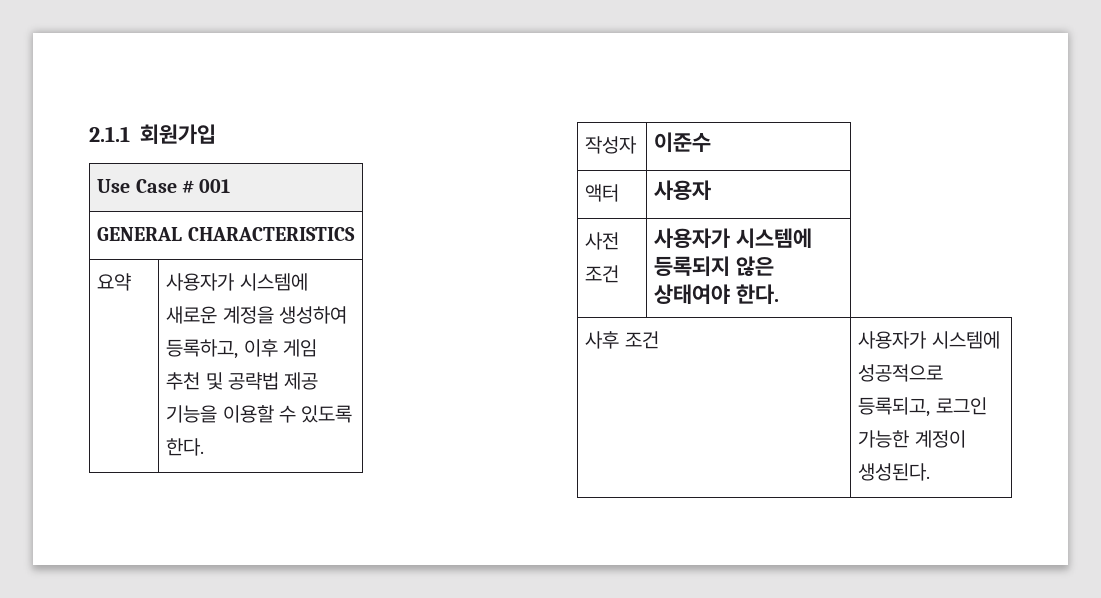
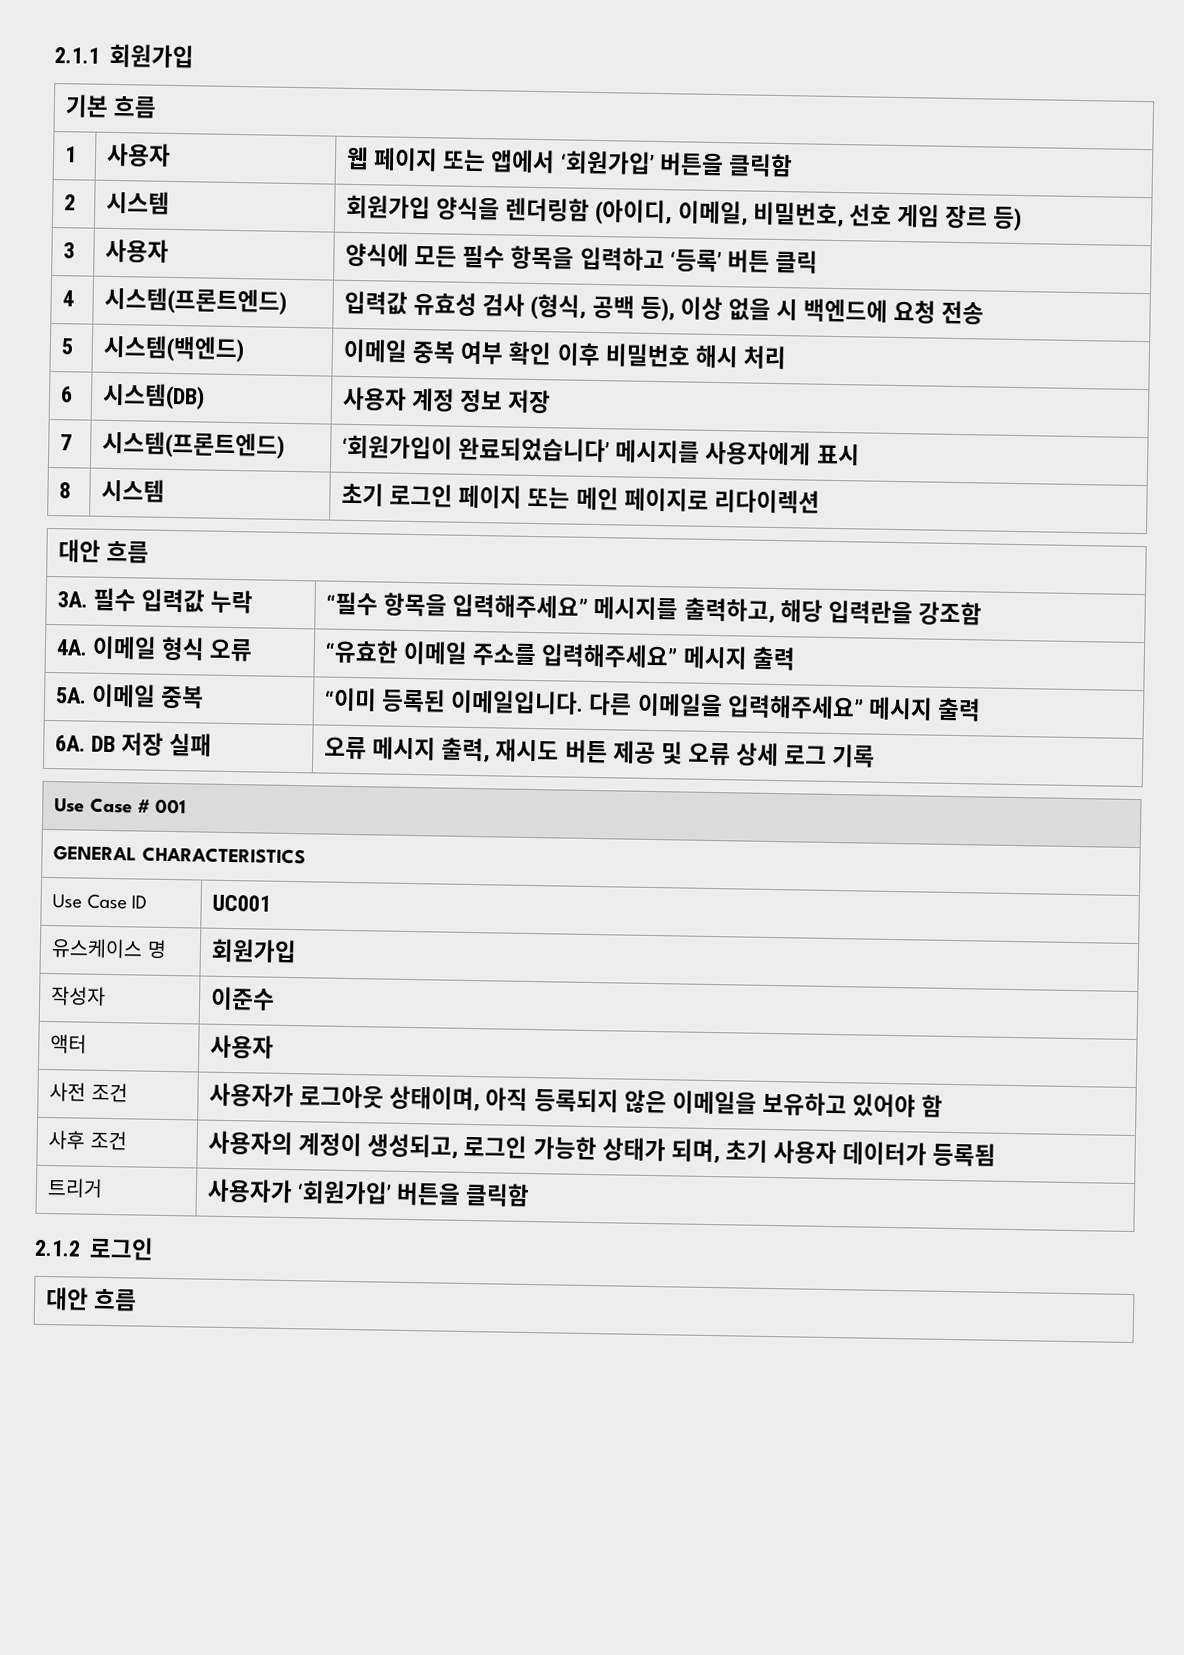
(216, 134) none -> [65,94,158,119] [64,146,78,163] [106,142,172,167] [346,146,793,178] [64,194,77,211] [106,190,171,215] [346,194,1022,232] [63,242,76,259] [105,238,170,263] [345,242,818,274] [62,290,75,307] [104,286,288,315] [344,290,985,325] [61,338,75,355] [103,334,246,363] [343,338,787,370] [60,386,74,403] [102,382,206,410] [342,386,552,414] [60,434,73,451] [102,430,286,459] [342,434,860,466] [59,482,72,499] [101,478,166,503] [341,482,820,514] [58,539,150,564] [57,587,254,614] [326,591,982,626] [56,635,254,662] [325,639,796,671] [55,683,205,709] [324,687,981,722] [55,732,213,757] [324,736,876,768] // 기본 흐름 // 1 | 사용자 | 웹 페이지 또는 앱에서 ‘회원가입’ 버튼을 클릭함 // 2 | 시스템 | 회원가입 양식을 렌더링함 (아이디, 이메일, 비밀번호, 선호 게임 장르 등) // 3 | 사용자 | 양식에 모든 필수 항목을 입력하고 ‘등록’ 버튼 클릭 // 4 | 시스템(프론트엔드) | 입력값 유효성 검사 (형식, 공백 등), 이상 없을 시 백엔드에 요청 전송 // 5 | 시스템(백엔드) | 이메일 중복 여부 확인 이후 비밀번호 해시 처리 // 6 | 시스템(DB) | 사용자 계정 정보 저장 // 7 | 시스템(프론트엔드) | ‘회원가입이 완료되었습니다’ 메시지를 사용자에게 표시 // 8 | 시스템 | 초기 로그인 페이지 또는 메인 페이지로 리다이렉션 // 대안 흐름 // 3A. 필수 입력값 누락 | “필수 항목을 입력해주세요” 메시지를 출력하고, 해당 입력란을 강조함 // 4A. 이메일 형식 오류 | “유효한 이메일 주소를 입력해주세요” 메시지 출력 // 5A. 이메일 중복 | “이미 등록된 이메일입니다. 다른 이메일을 입력해주세요” 메시지 출력 // 6A. DB 저장 실패 | 오류 메시지 출력, 재시도 버튼 제공 및 오류 상세 로그 기록
[97,273,132,291] [166,273,308,291] [166,306,347,324] [166,339,317,359] [166,372,319,390] [166,405,353,423] [166,438,205,456] 요약 | 사용자가 시스템에 새로운 계정을 생성하여 등록하고, 이후 게임 추천 및 공략법 제공 기능을 이용할 수 있도록 한다. -> [52,893,147,910] [212,894,272,912] [51,938,167,959] [211,938,298,964] Use Case ID | UC001 // 유스케이스 명 | 회원가입
[736,228,813,249] [654,256,775,277] [654,284,780,305] [585,331,659,349] [858,331,1000,349] [858,364,944,382] [858,397,987,417] [858,430,966,448] [858,463,931,481] 시스템에 등록되지 않은 상태여야 한다. // 사후 조건 | 사용자가 시스템에 성공적으로 등록되고, 로그인 가능한 계정이 생성된다. -> [299,1084,943,1118] [48,1130,127,1151] [208,1130,997,1167] [47,1178,104,1198] [207,1178,531,1208] [34,1236,154,1261] [45,1287,138,1312] 로그아웃 상태이며, 아직 등록되지 않은 이메일을 보유하고 있어야 함 // 사후 조건 | 사용자의 계정이 생성되고, 로그인 가능한 상태가 되며, 초기 사용자 데이터가 등록됨 // 트리거 | 사용자가 ‘회원가입’ 버튼을 클릭함 // 2.1.2 로그인 // 대안 흐름

